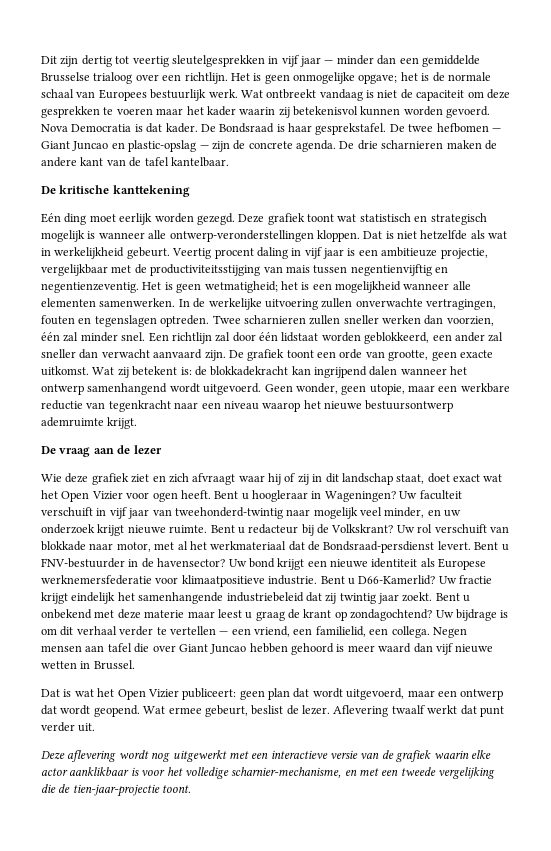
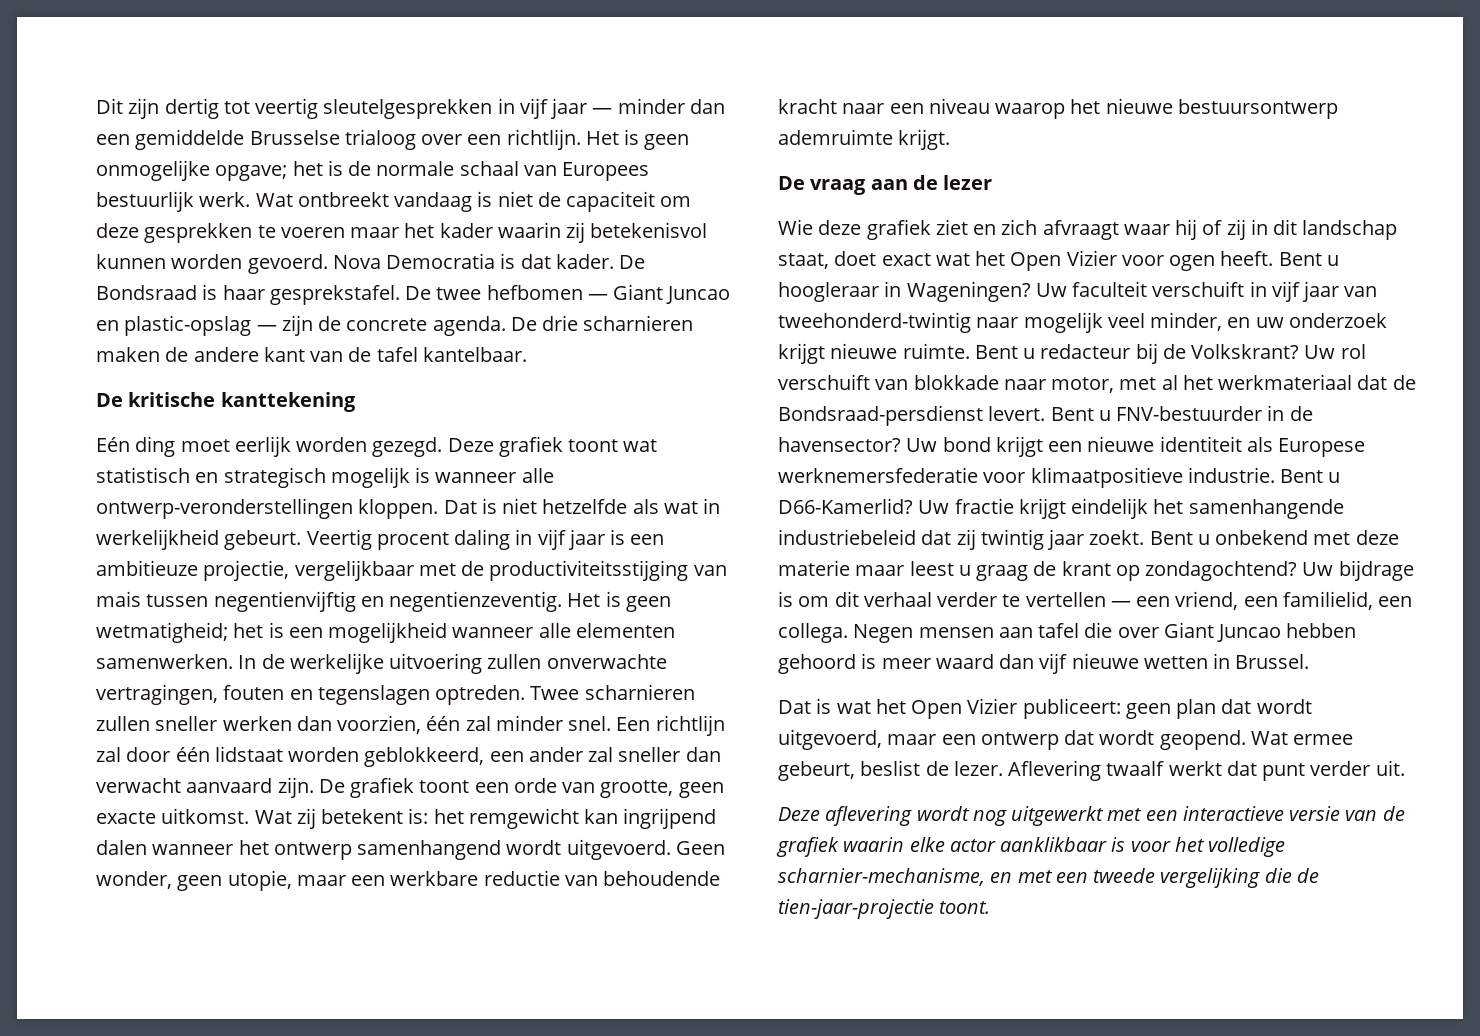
[194,366,289,376] de blokkadekracht -> [433,808,579,829] het remgewicht
[108,400,171,412] tegenkracht -> [603,871,721,886] [778,99,837,114] behoudende kracht

